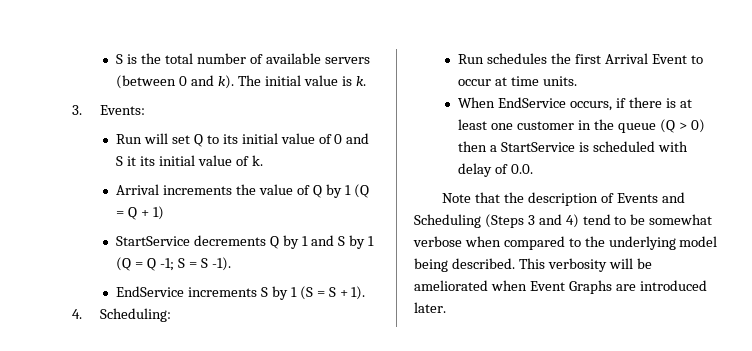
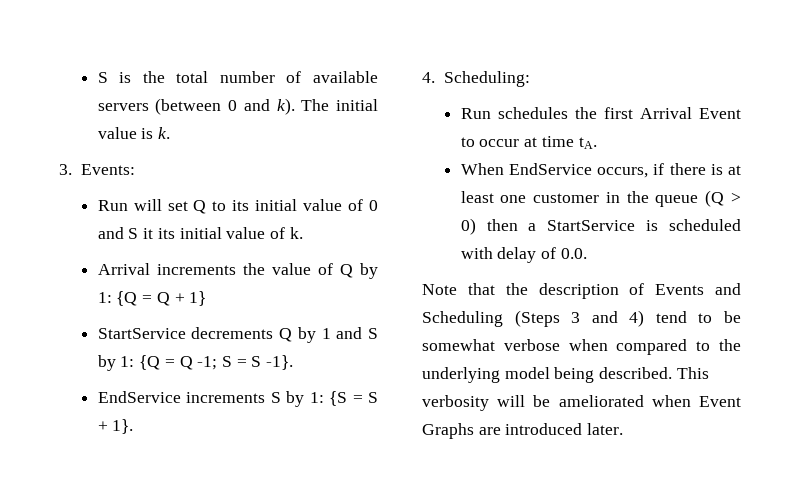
[344,184,369,198] 1 (Q -> [97,291,138,306] 1: {Q
[152,206,164,220] 1) -> [189,291,207,306] 1}
[367,236,374,246] [116,257,132,271] 1 (Q -> [120,355,161,370] 1: {Q
[211,257,231,271] -1). -> [266,355,294,370] -1}.
[290,286,313,300] 1 (S -> [309,391,348,406] 1: {S
[351,286,366,300] 1). -> [112,419,134,434] 1}.
[542,76,577,86] units. -> [578,137,597,149] tA.

